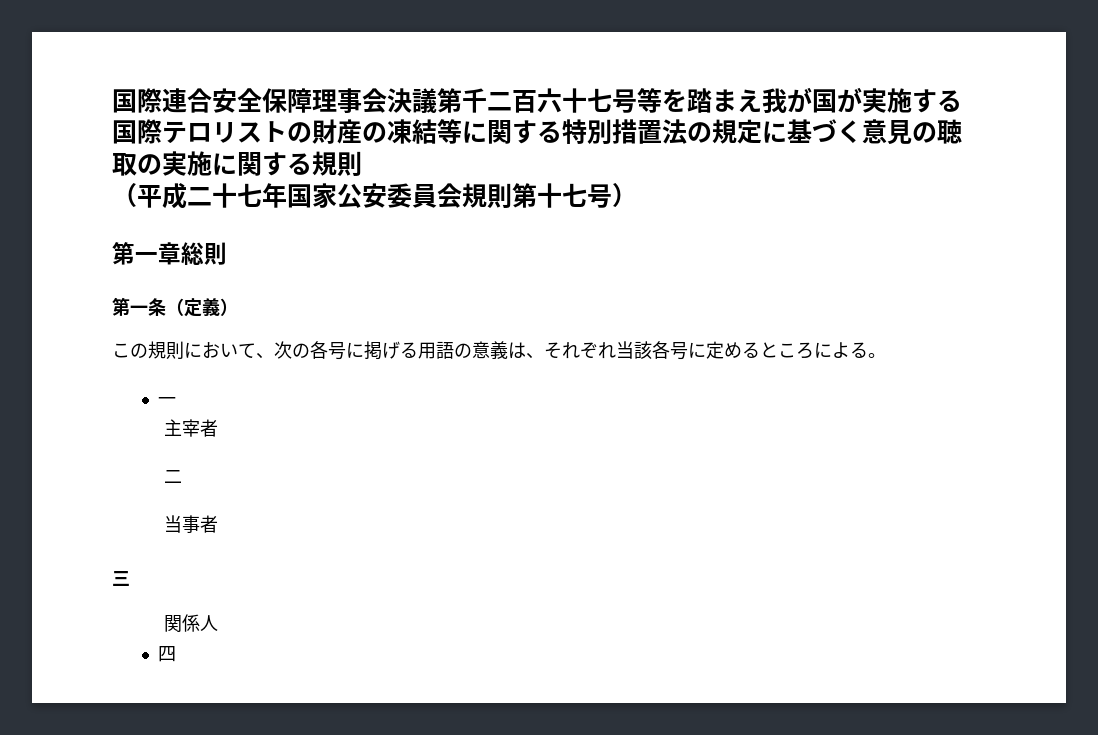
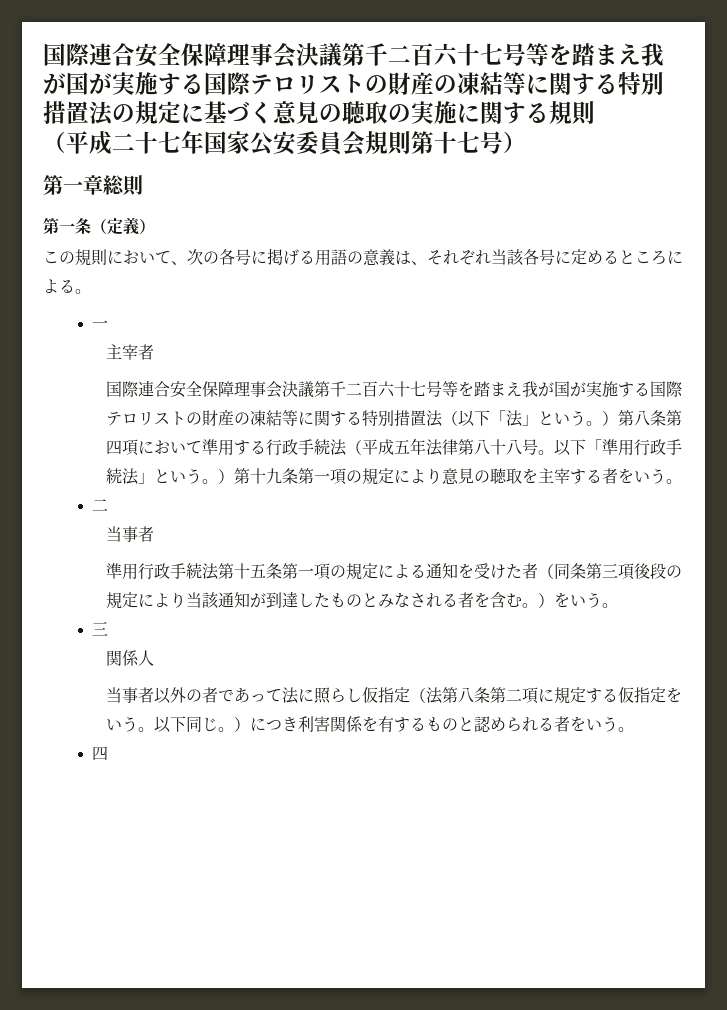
[163,470,182,483] [163,515,218,533] [112,571,130,586] [163,614,218,632] 二 // 当事者 // 三 // 関係人 -> [106,380,683,398] [106,409,683,427] [106,438,683,456] [106,468,683,485] [92,499,109,511] [106,526,155,542] [106,563,683,580] [106,591,619,609] [92,621,109,636] [106,650,155,666] [106,687,683,704] [106,716,635,733] 国際連合安全保障理事会決議第千二百六十七号等を踏まえ我が国が実施する国際テロリストの財産の凍結等に関する特別措置法（以下「法」という。）第八条第四項において準用する行政手続法（平成五年法律第八十八号。以下「準用行政手続法」という。）第十九条第一項の規定により意見の聴取を主宰する者をいう。 // 二 // 当事者 // 準用行政手続法第十五条第一項の規定による通知を受けた者（同条第三項後段の規定により当該通知が到達したものとみなされる者を含む。）をいう。 // 三 // 関係人 // 当事者以外の者であって法に照らし仮指定（法第八条第二項に規定する仮指定をいう。以下同じ。）につき利害関係を有するものと認められる者をいう。

